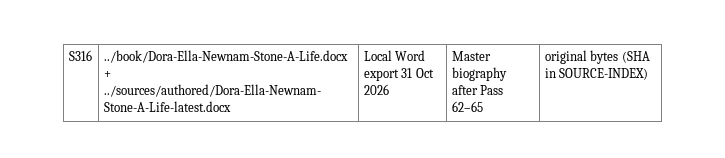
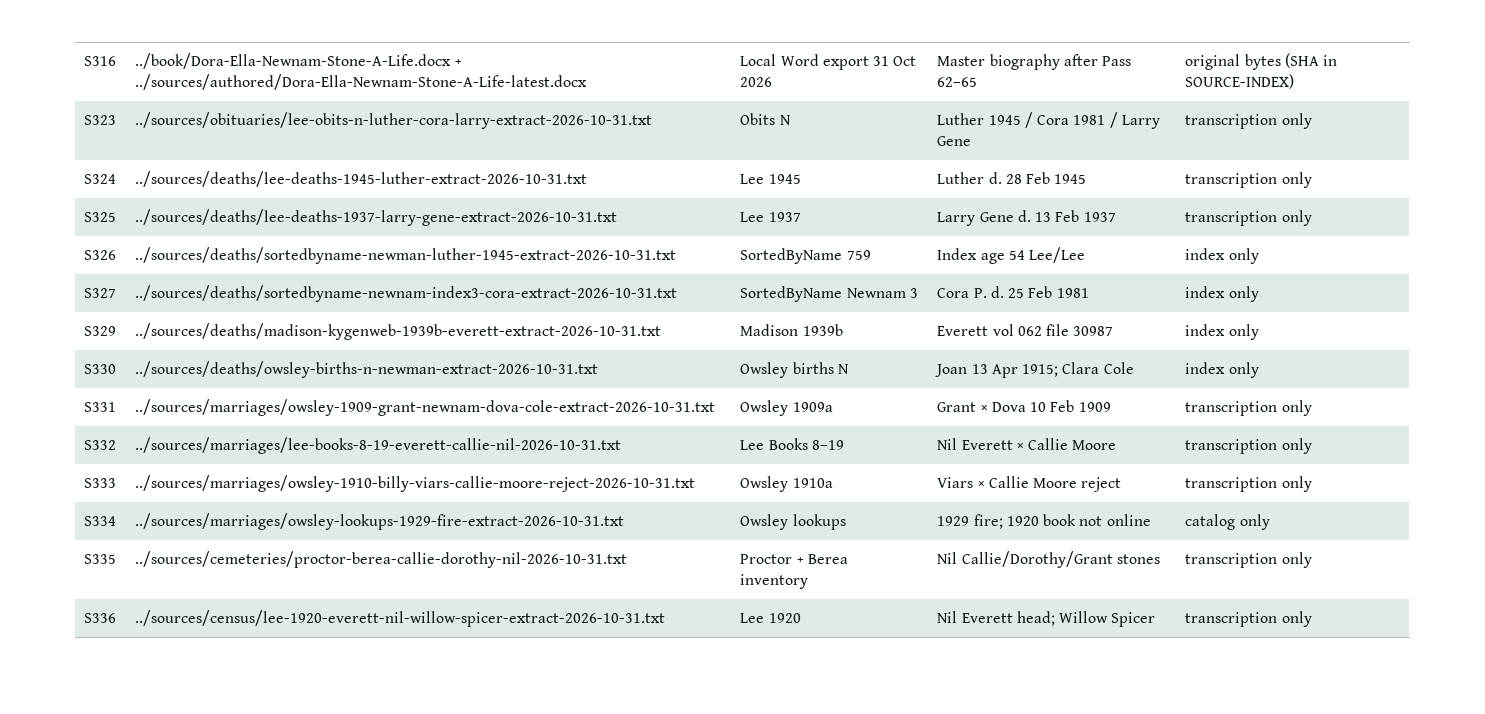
(649, 74) none -> [84,115,117,125] [135,112,653,129] [740,113,791,125] [937,112,1161,129] [937,136,972,146] [1185,113,1312,129] [84,174,117,184] [135,171,588,187] [740,174,801,184] [937,172,1087,184] [1185,172,1312,188] [84,212,117,222] [135,209,618,226] [740,212,801,222] [937,210,1116,226] [1185,210,1312,226] [84,250,117,260] [135,247,677,264] [740,248,871,264] [937,247,1086,264] [1185,248,1259,264] [84,288,117,298] [135,285,678,302] [740,286,918,302] [937,286,1089,298] [1185,286,1259,302] [84,326,117,336] [135,323,662,340] [740,324,843,336] [937,324,1114,336] [1185,324,1259,340] [84,364,117,374] [135,361,599,378] [740,362,849,378] [935,362,1134,378] [1185,362,1259,378] [84,402,117,412] [135,399,716,416] [740,400,833,416] [937,400,1111,412] [1185,400,1312,416] [84,440,117,450] [135,437,622,454] [740,438,844,450] [937,438,1117,450] [1185,438,1312,454] [84,478,117,488] [135,475,696,492] [740,476,833,492] [937,476,1122,492] [1185,476,1312,492] [84,516,117,526] [135,513,625,530] [740,514,846,530] [937,514,1151,529] [1185,514,1270,530] [84,554,117,564] [135,551,628,568] [740,554,848,564] [740,574,809,589] [937,551,1160,568] [1185,552,1312,568] [84,613,117,623] [135,610,666,627] [740,613,801,623] [937,611,1156,627] [1185,611,1312,627] // S323 | ../sources/obituaries/lee-obits-n-luther-cora-larry-extract-2026-10-31.txt | Obits N | Luther 1945 / Cora 1981 / Larry Gene | transcription only // S324 | ../sources/deaths/lee-deaths-1945-luther-extract-2026-10-31.txt | Lee 1945 | Luther d. 28 Feb 1945 | transcription only // S325 | ../sources/deaths/lee-deaths-1937-larry-gene-extract-2026-10-31.txt | Lee 1937 | Larry Gene d. 13 Feb 1937 | transcription only // S326 | ../sources/deaths/sortedbyname-newman-luther-1945-extract-2026-10-31.txt | SortedByName 759 | Index age 54 Lee/Lee | index only // S327 | ../sources/deaths/sortedbyname-newnam-index3-cora-extract-2026-10-31.txt | SortedByName Newnam 3 | Cora P. d. 25 Feb 1981 | index only // S329 | ../sources/deaths/madison-kygenweb-1939b-everett-extract-2026-10-31.txt | Madison 1939b | Everett vol 062 file 30987 | index only // S330 | ../sources/deaths/owsley-births-n-newman-extract-2026-10-31.txt | Owsley births N | Joan 13 Apr 1915; Clara Cole | index only // S331 | ../sources/marriages/owsley-1909-grant-newnam-dova-cole-extract-2026-10-31.txt | Owsley 1909a | Grant × Dova 10 Feb 1909 | transcription only // S332 | ../sources/marriages/lee-books-8-19-everett-callie-nil-2026-10-31.txt | Lee Books 8–19 | Nil Everett × Callie Moore | transcription only // S333 | ../sources/marriages/owsley-1910-billy-viars-callie-moore-reject-2026-10-31.txt | Owsley 1910a | Viars × Callie Moore reject | transcription only // S334 | ../sources/marriages/owsley-lookups-1929-fire-extract-2026-10-31.txt | Owsley lookups | 1929 fire; 1920 book not online | catalog only // S335 | ../sources/cemeteries/proctor-berea-callie-dorothy-nil-2026-10-31.txt | Proctor + Berea inventory | Nil Callie/Dorothy/Grant stones | transcription only // S336 | ../sources/census/lee-1920-everett-nil-willow-spicer-extract-2026-10-31.txt | Lee 1920 | Nil Everett head; Willow Spicer | transcription only

